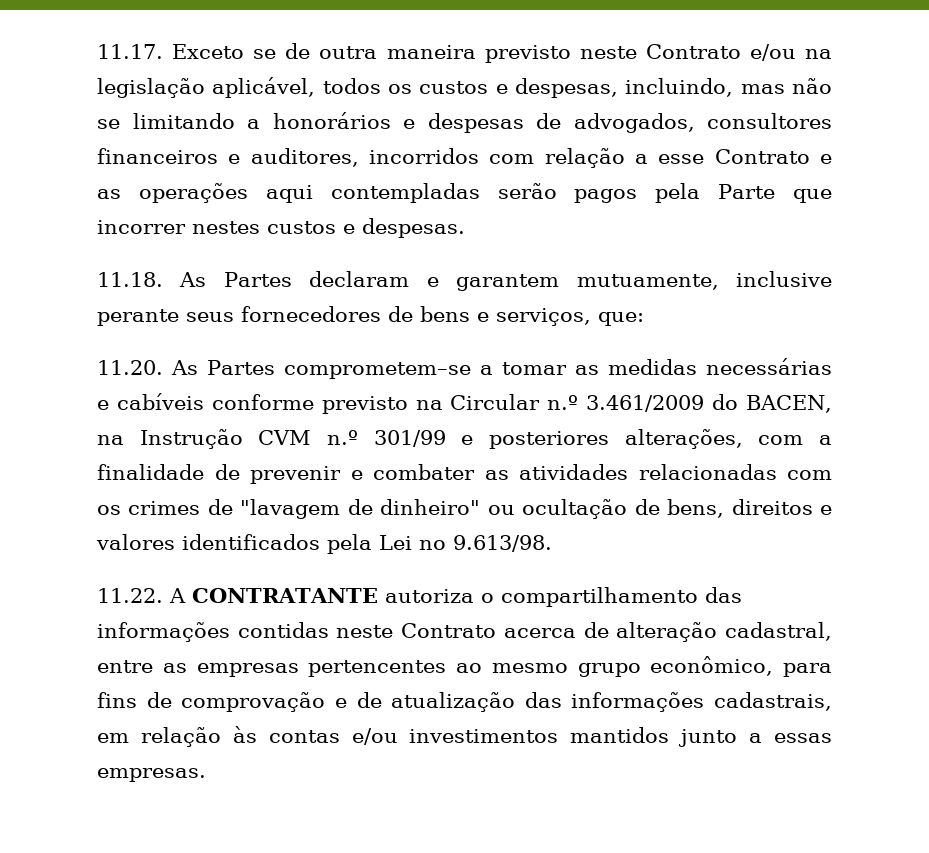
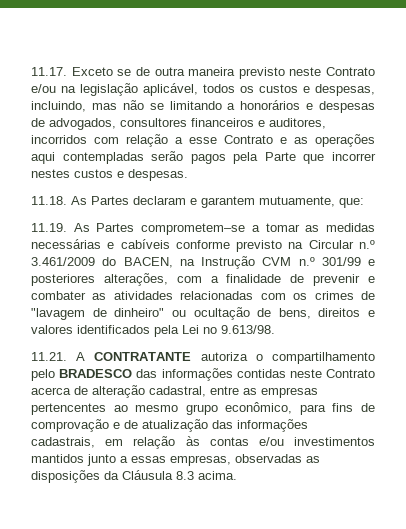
[735,271,832,287] [97,306,591,326] inclusive perante seus fornecedores de bens e serviços, -> (335, 201) none
[97,360,163,375] 11.20. -> [31,223,67,232] 11.19.
[97,588,163,603] 11.22. -> [31,352,67,361] 11.21.
(698, 597) none -> [31,369,133,381] pelo BRADESCO
[97,768,206,782] empresas. -> [170,454,320,466] [31,470,237,483] empresas, observadas as disposições da Cláusula 8.3 acima.

